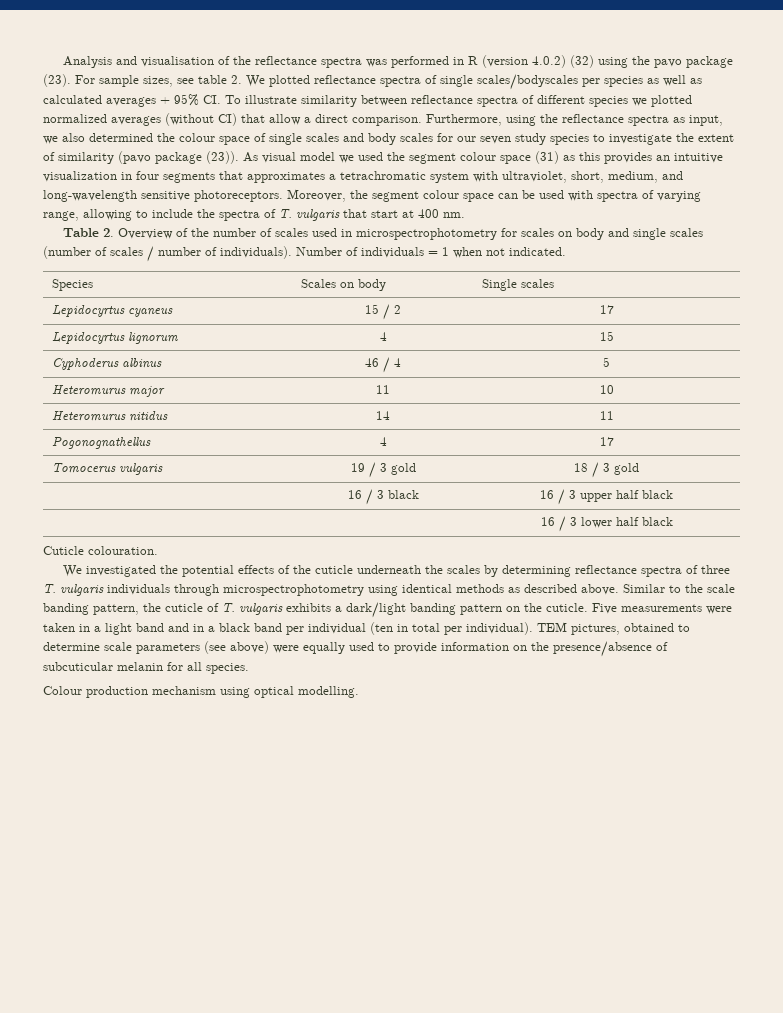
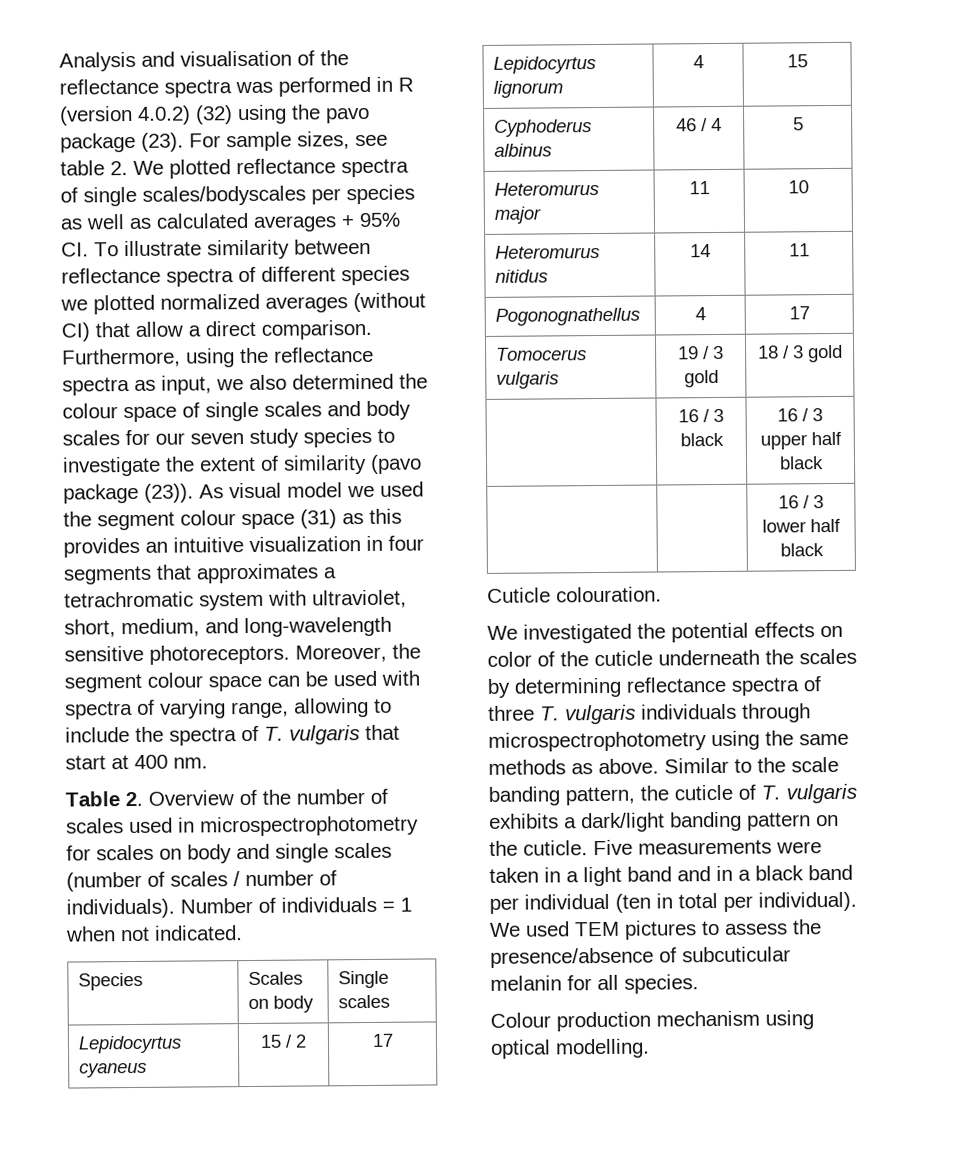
(275, 569) none -> [820,625,843,638] [487,651,532,667] on color
[402,584,452,593] identical -> [765,730,849,746] the same
[524,584,577,593] described -> (593, 769) none
[537,622,690,635] [43,641,527,654] TEM pictures, obtained to determine scale parameters (see above) were equally used to provide information on -> [489,920,788,940] We used TEM pictures to assess

